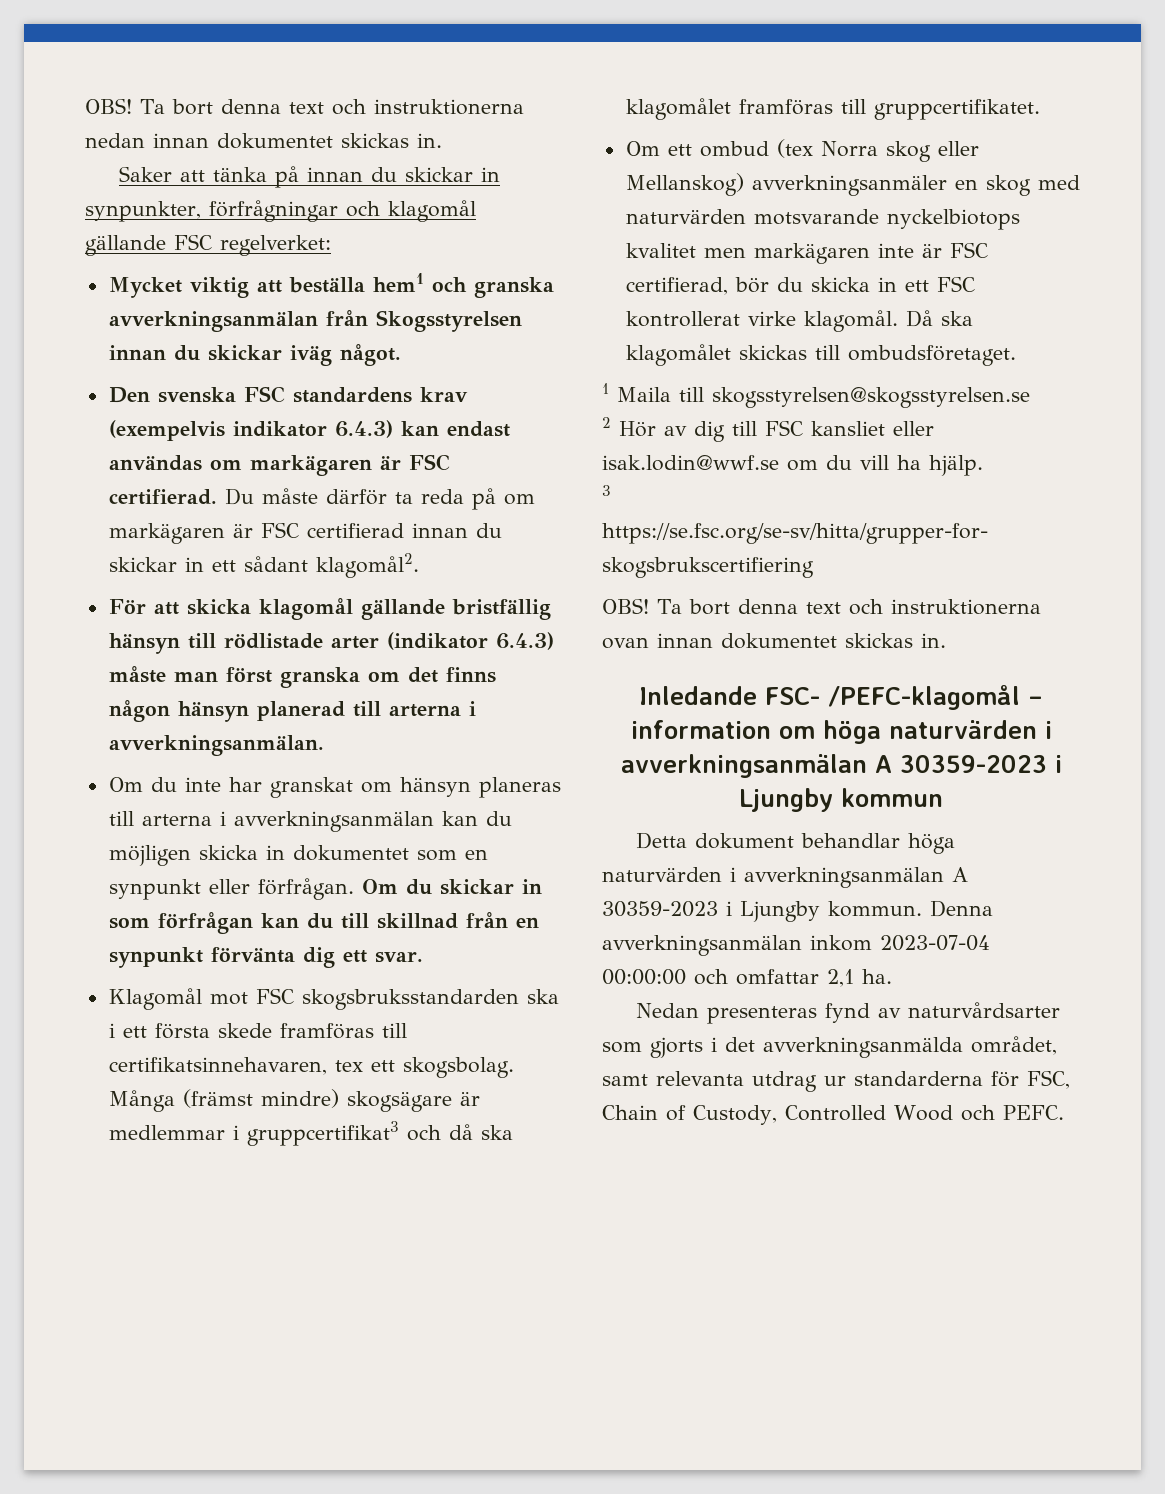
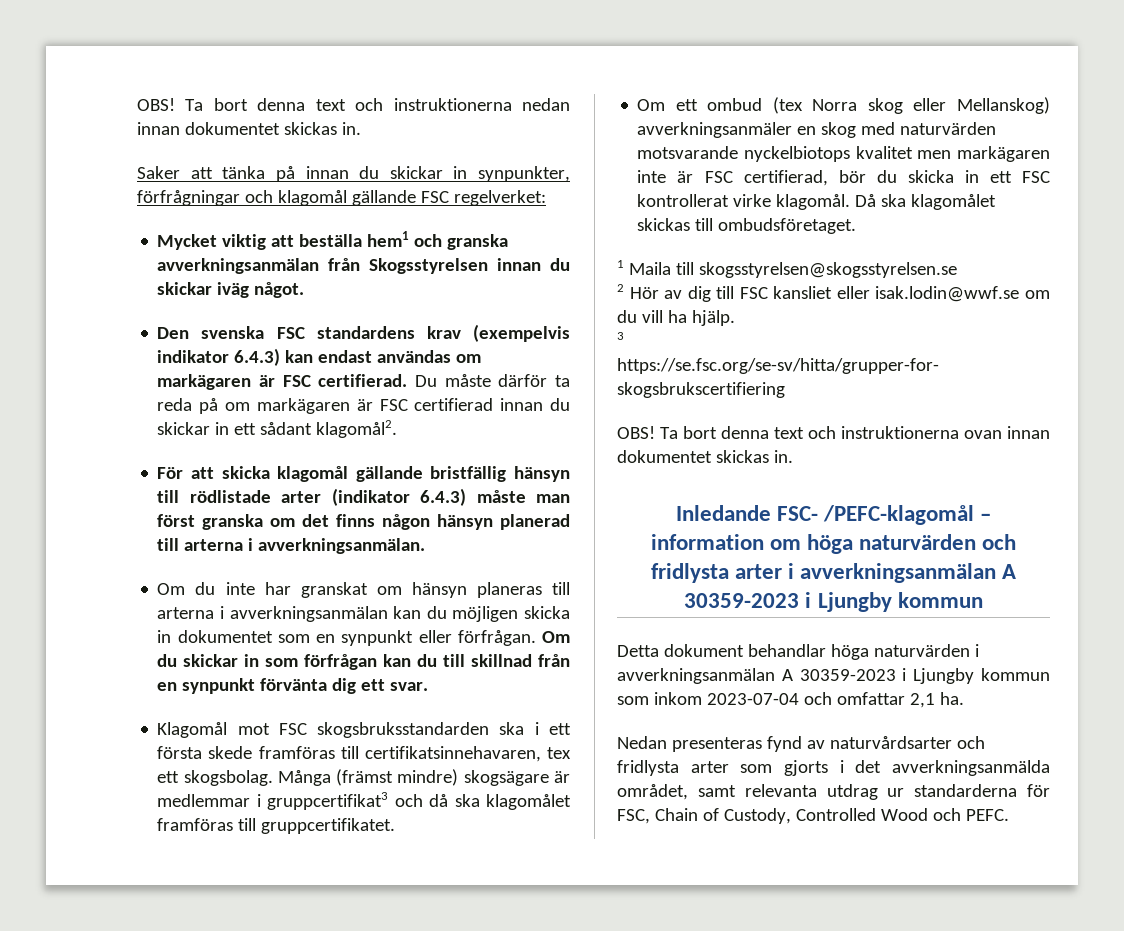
(1037, 729) none -> [982,534,1017,550] [650,563,782,583] och fridlysta arter
[828,900,993,917] [602,935,802,956] kommun. Denna avverkningsanmälan -> [981,668,1050,681] [617,696,649,705] kommun som
[602,969,686,985] 00:00:00 -> (799, 699) none
(1060, 1010) none -> [956,736,985,749] [617,760,729,776] och fridlysta arter

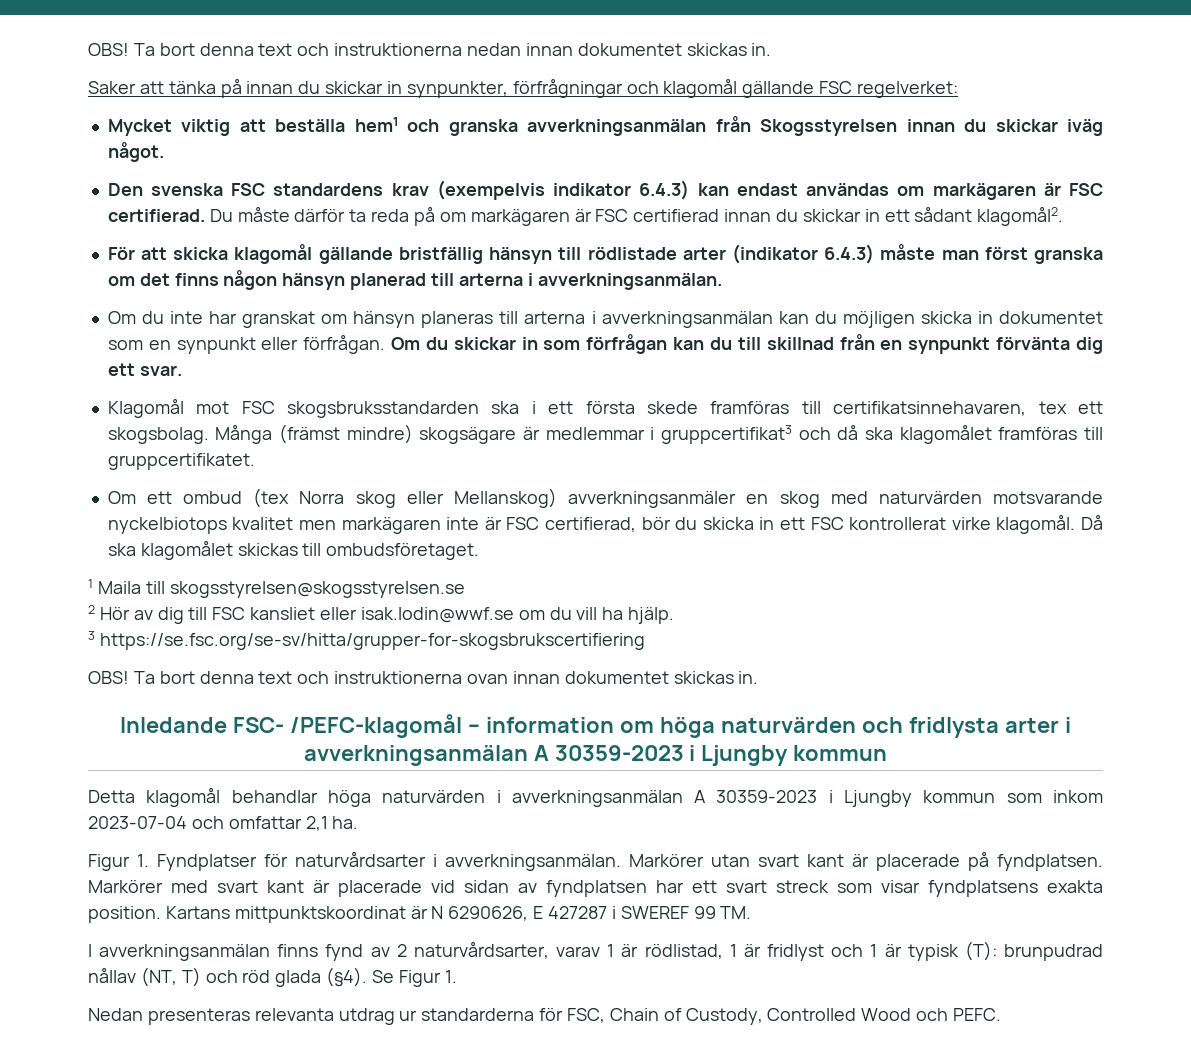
[663,644,744,657] dokument -> [146,787,221,807] klagomål
[617,736,985,752] [617,760,1050,776] [617,784,736,800] Nedan presenteras fynd av naturvårdsarter och fridlysta arter som gjorts i det avverkningsanmälda området, samt -> [88,851,1103,871] [88,880,1103,897] [88,906,752,923] [88,941,1103,961] [88,967,457,987] [88,1008,250,1025] Figur 1. Fyndplatser för naturvårdsarter i avverkningsanmälan. Markörer utan svart kant är placerade på fyndplatsen. Markörer med svart kant är placerade vid sidan av fyndplatsen har ett svart streck som visar fyndplatsens exakta position. Kartans mittpunktskoordinat är N 6290626, E 427287 i SWEREF 99 TM. // I avverkningsanmälan finns fynd av 2 naturvårdsarter, varav 1 är rödlistad, 1 är fridlyst och 1 är typisk (T): brunpudrad nållav (NT, T) och röd glada (§4). Se Figur 1. // Nedan presenteras

